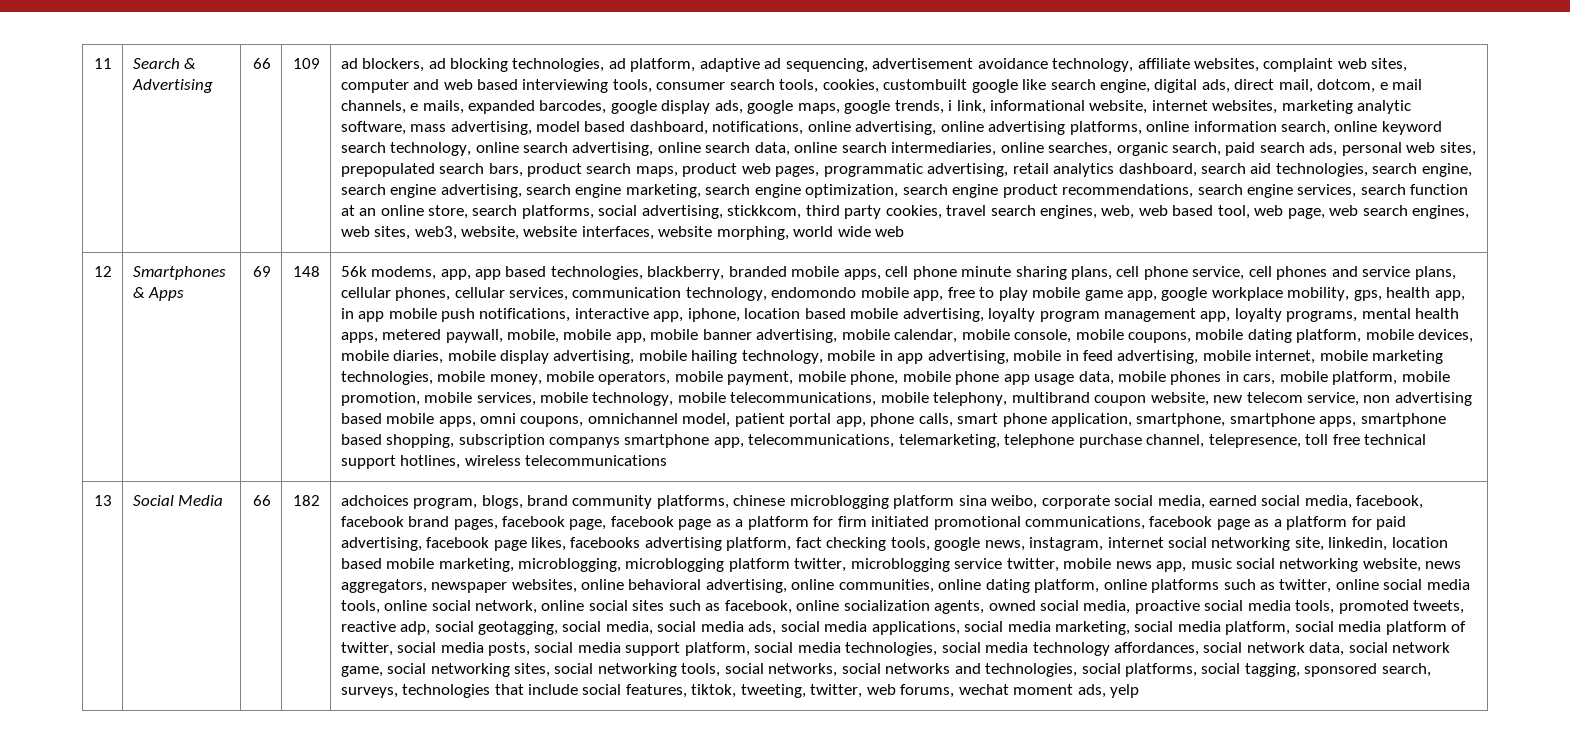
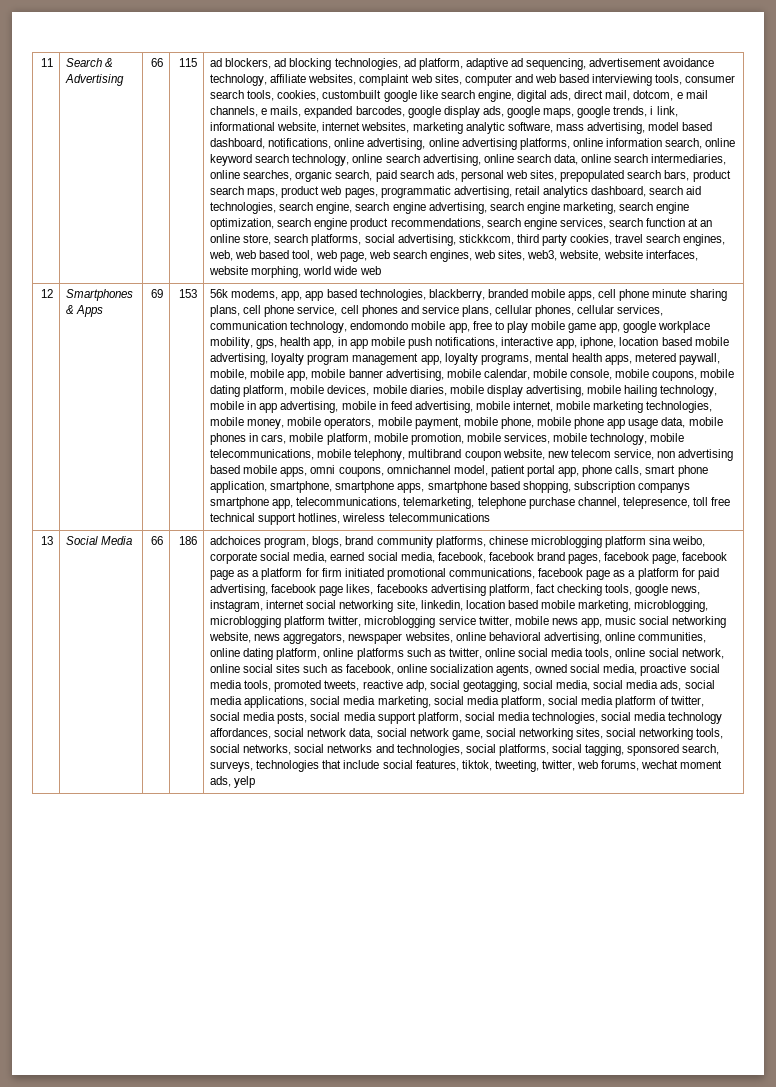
[293,58,321,69] 109 -> [178,58,197,67] 115
[293,266,321,277] 148 -> [178,289,197,298] 153
[293,495,321,506] 182 -> [178,536,197,545] 186

